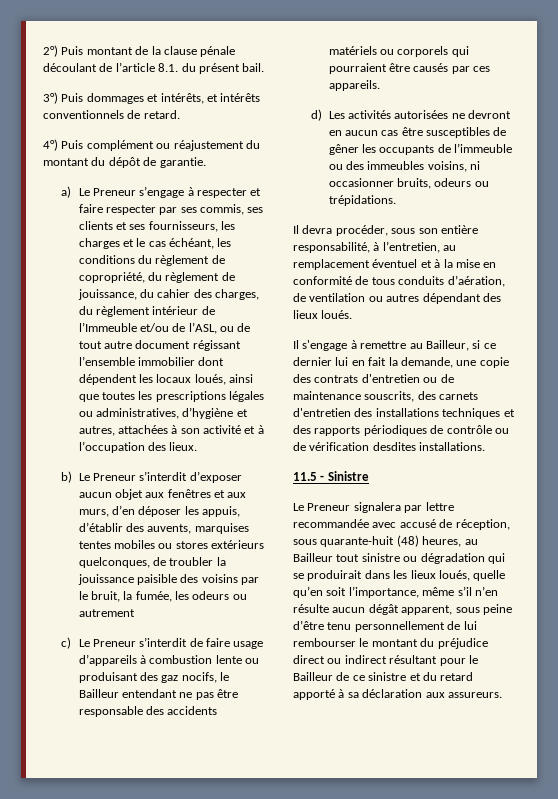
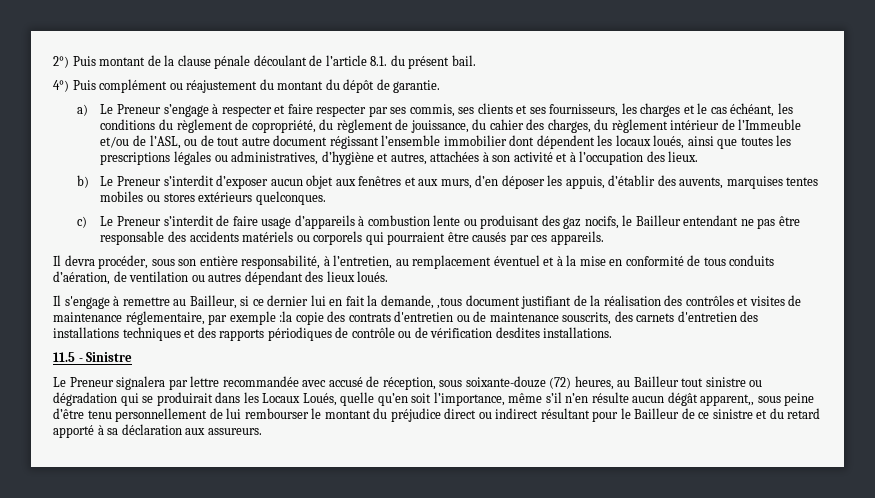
[43,92,261,104] [43,110,180,119] // 3°) Puis dommages et intérêts, et intérêts conventionnels de retard. -> (476, 60) none
[78,557,226,568] [77,574,260,585] [78,591,247,602] [78,609,135,617] quelconques, de troubler la jouissance paisible des voisins par le bruit, la fumée, les odeurs ou autrement -> [255,191,326,205] quelconques.
[310,109,512,121] [328,127,507,138] [328,143,513,155] [328,161,481,172] [328,178,489,189] [328,195,396,206] // d) Les activités autorisées ne devront en aucun cas être susceptibles de gêner les occupants de l’immeuble ou des immeubles voisins, ni occasionner bruits, odeurs ou trépidations. -> (604, 238) none
[456,360,477,366] une -> [437,295,802,309] [53,311,293,325] ,tous document justifiant de la réalisation des contrôles et visites de maintenance réglementaire, par exemple :la
[320,535,419,547] quarante-huit (48) -> [465,376,572,389] soixante-douze (72)
[410,570,470,581] lieux loués, -> [262,393,337,406] Locaux Loués,
[401,605,453,615] apparent, -> [700,394,755,406] apparent,,

